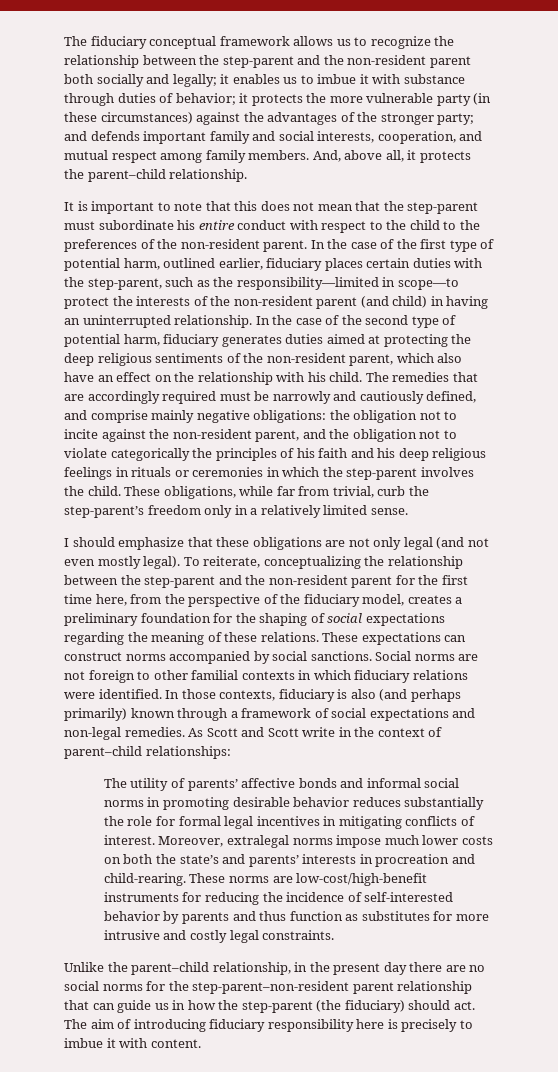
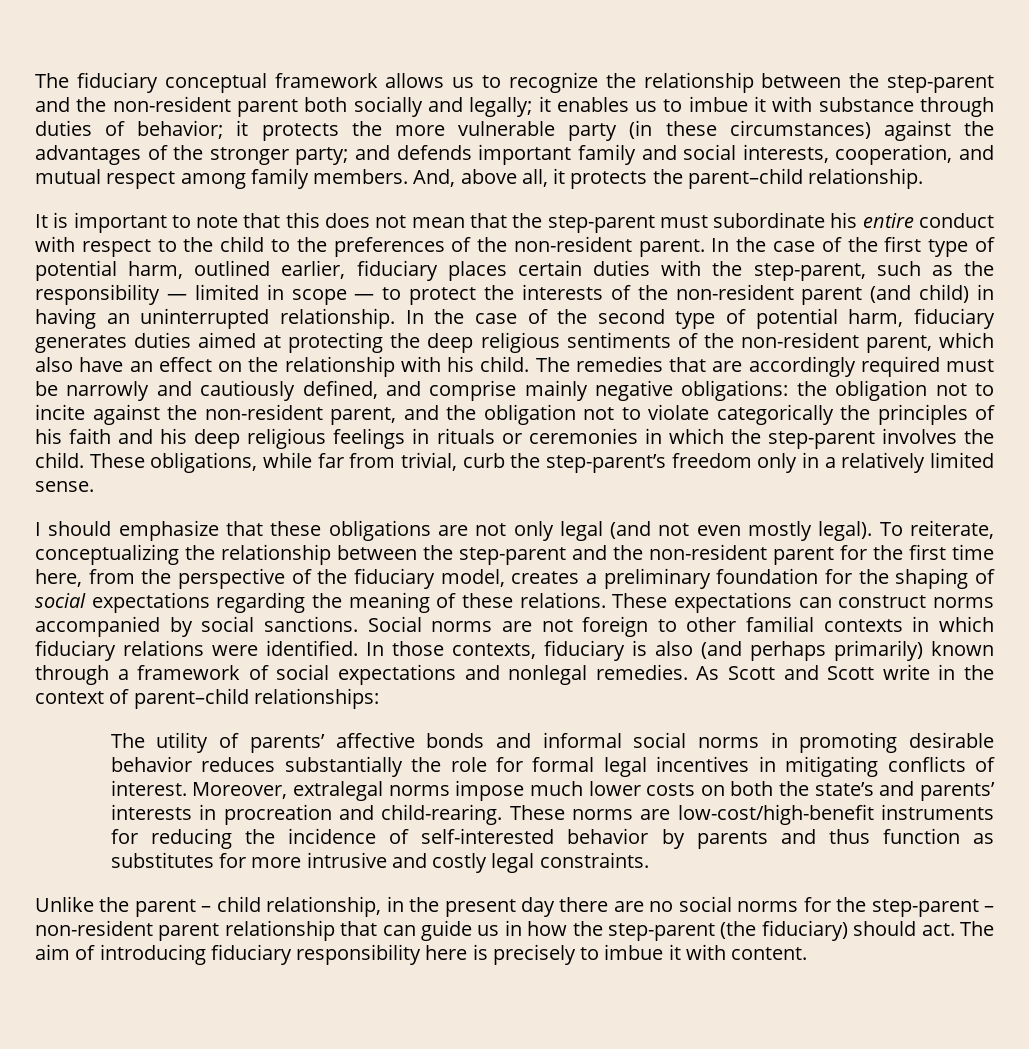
[236,277,459,290] responsibility—limited in scope—to -> [35,284,402,305] responsibility — limited in scope — to
[64,727,121,740] non-legal -> [508,665,588,685] nonlegal
[131,962,210,975] parent–child -> [134,896,261,917] parent – child
[192,981,350,994] step-parent–non-resident -> [871,899,995,917] [35,920,153,936] step-parent – non-resident

